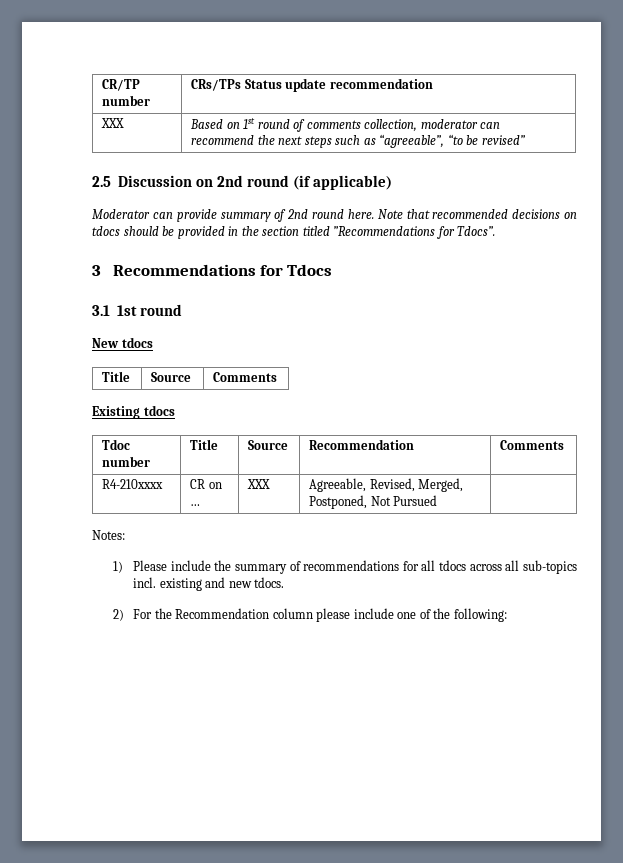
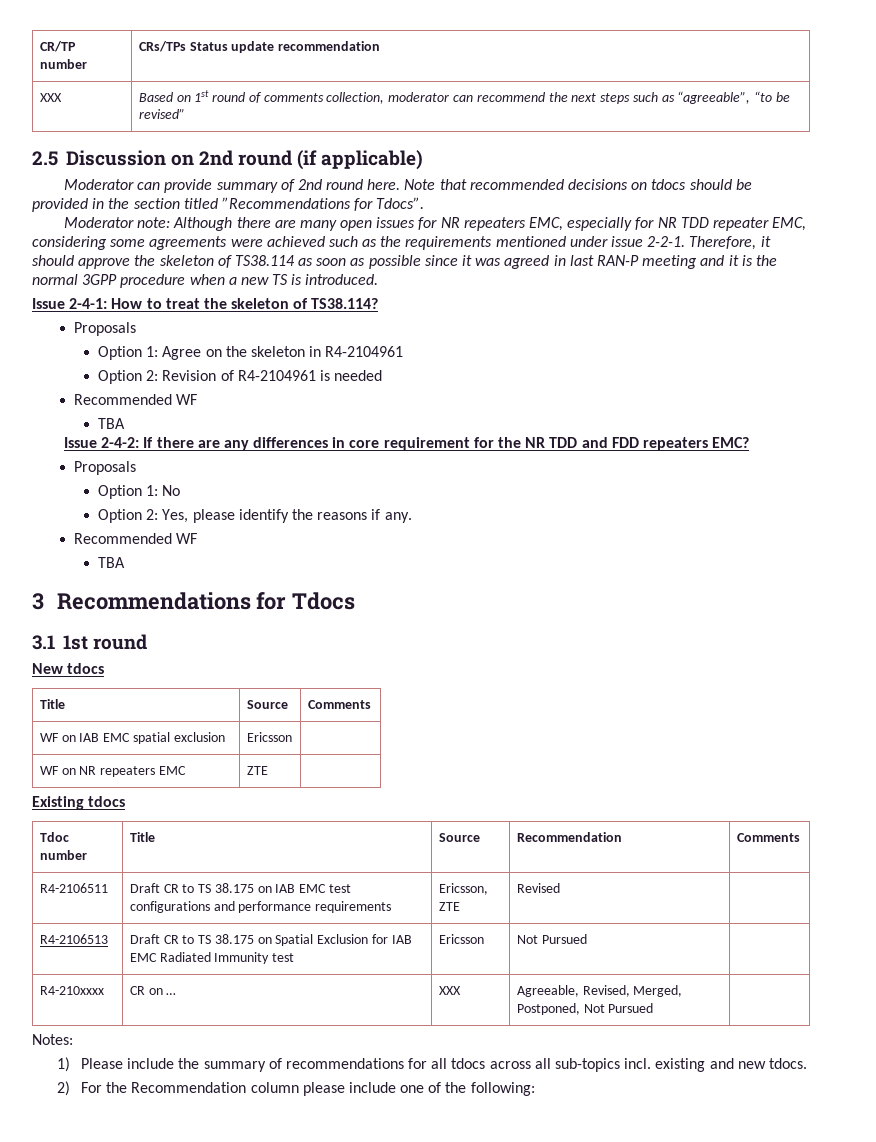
(496, 231) none -> [63,217,807,231] [32,236,771,250] [32,255,777,269] [32,274,379,288] [32,298,379,309] [73,322,136,336] [98,346,404,360] [98,370,383,384] [73,394,197,405] [98,418,126,429] [63,437,750,451] [73,461,136,475] [98,485,181,499] [98,509,412,523] [73,533,197,544] [98,557,126,568] // Moderator note: Although there are many open issues for NR repeaters EMC, especially for NR TDD repeater EMC, considering some agreements were achieved such as the requirements mentioned under issue 2-2-1. Therefore, it should approve the skeleton of TS38.114 as soon as possible since it was agreed in last RAN-P meeting and it is the normal 3GPP procedure when a new TS is introduced. // Issue 2-4-1: How to treat the skeleton of TS38.114? // Proposals // Option 1: Agree on the skeleton in R4-2104961 // Option 2: Revision of R4-2104961 is needed // Recommended WF // TBA // Issue 2-4-2: If there are any differences in core requirement for the NR TDD and FDD repeaters EMC? // Proposals // Option 1: No // Option 2: Yes, please identify the reasons if any. // Recommended WF // TBA
(278, 377) none -> [39,732,225,744] [246,732,292,742] [39,766,186,777] [246,766,268,775] // WF on IAB EMC spatial exclusion | Ericsson | // WF on NR repeaters EMC | ZTE |
(565, 445) none -> [39,883,108,893] [129,883,352,893] [129,901,392,913] [438,883,488,895] [438,902,460,911] [516,883,560,893] [39,934,108,944] [129,934,412,946] [129,952,295,964] [438,934,484,944] [516,934,587,944] // R4-2106511 | Draft CR to TS 38.175 on IAB EMC test configurations and performance requirements | Ericsson, ZTE | Revised | // R4-2106513 | Draft CR to TS 38.175 on Spatial Exclusion for IAB EMC Radiated Immunity test | Ericsson | Not Pursued |

